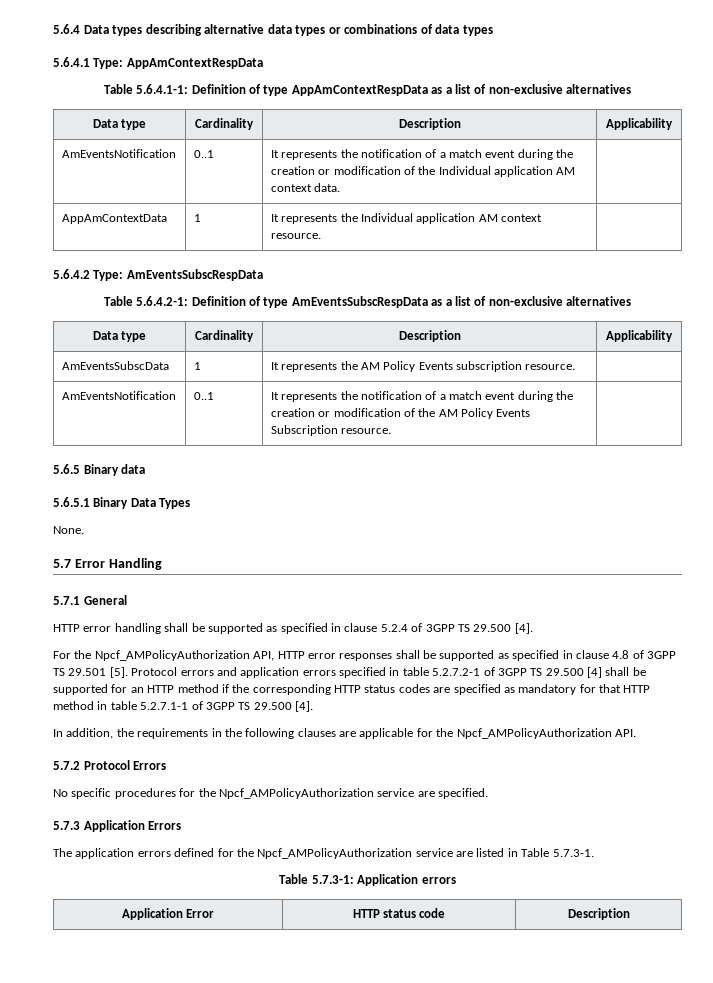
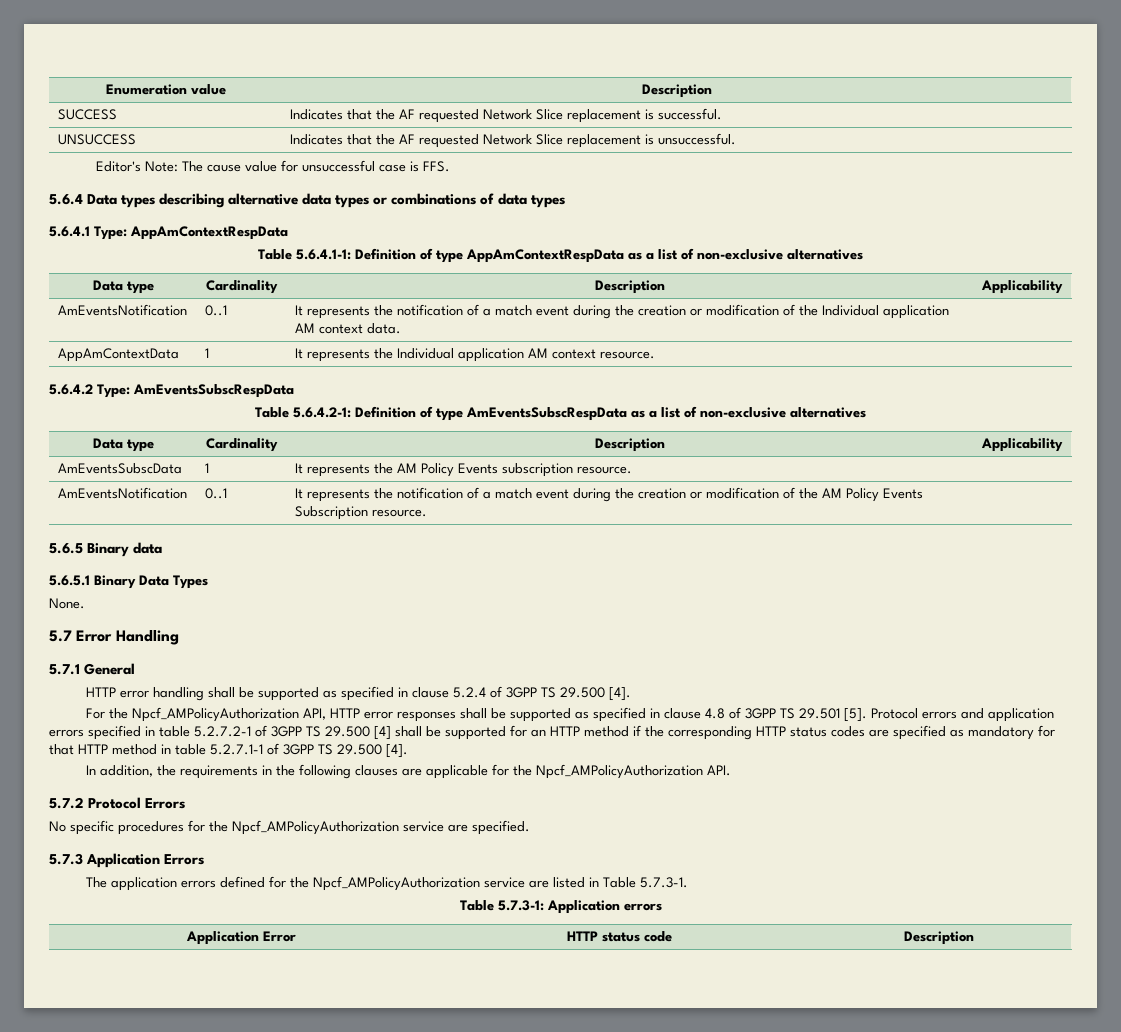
(53, 29) none -> [105,84,226,95] [641,84,712,98] [57,109,117,120] [289,108,722,123] [57,134,136,145] [289,133,736,148] [96,160,451,172] Enumeration value | Description // SUCCESS | Indicates that the AF requested Network Slice replacement is successful. // UNSUCCESS | Indicates that the AF requested Network Slice replacement is unsuccessful. // Editor's Note: The cause value for unsuccessful case is FFS. //

